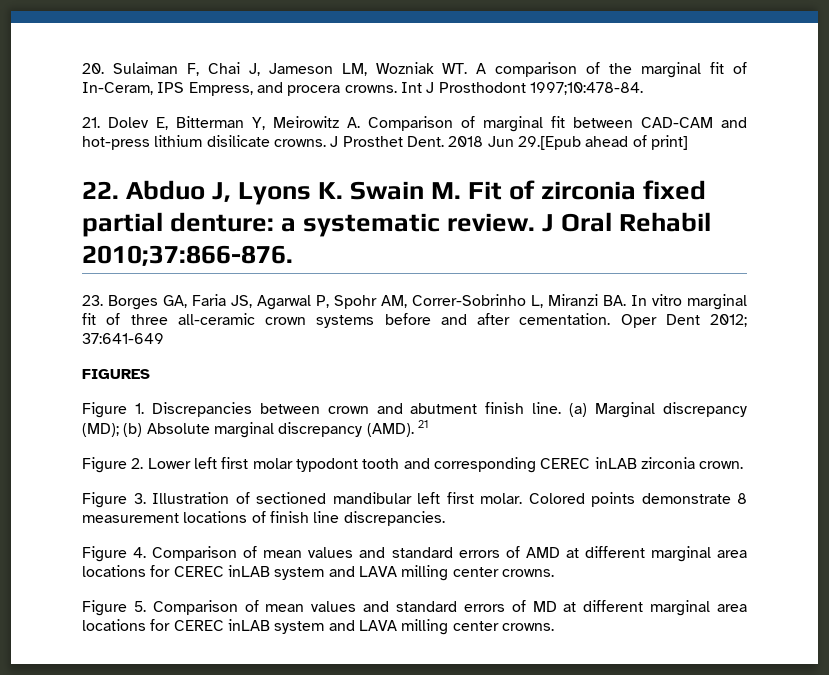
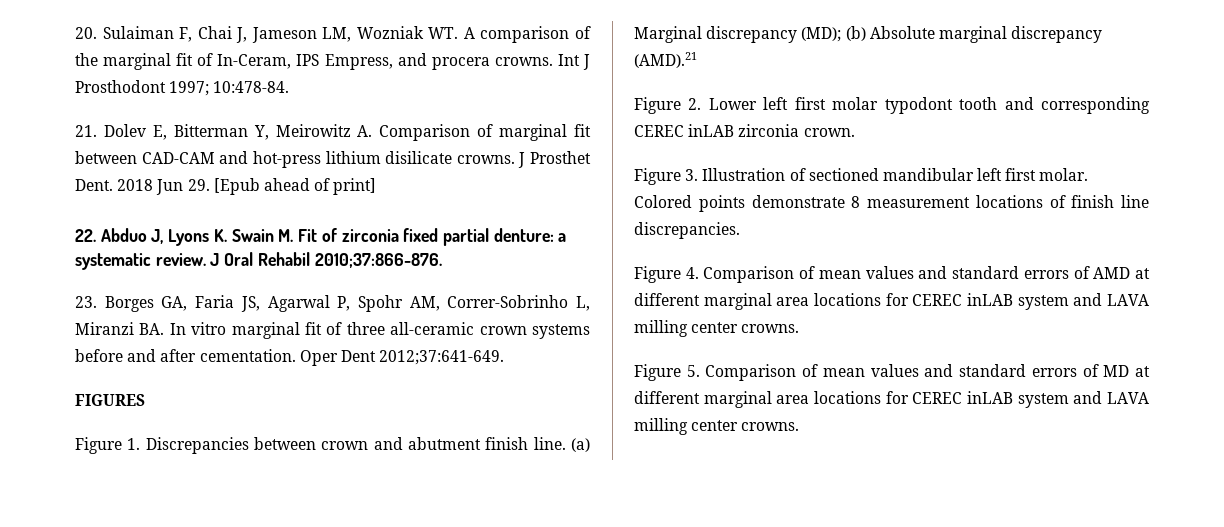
[529,82,643,95] 1997;10:478-84. -> [169,81,290,96] 1997; 10:478-84.
[517,136,581,150] 29.[Epub -> [187,178,260,195] 29. [Epub
[710,314,747,327] [82,333,164,344] 2012; 37:641-649 -> [379,350,505,365] 2012;37:641-649.
[366,420,428,437] (AMD). 21 -> [634,52,697,68] (AMD).21

